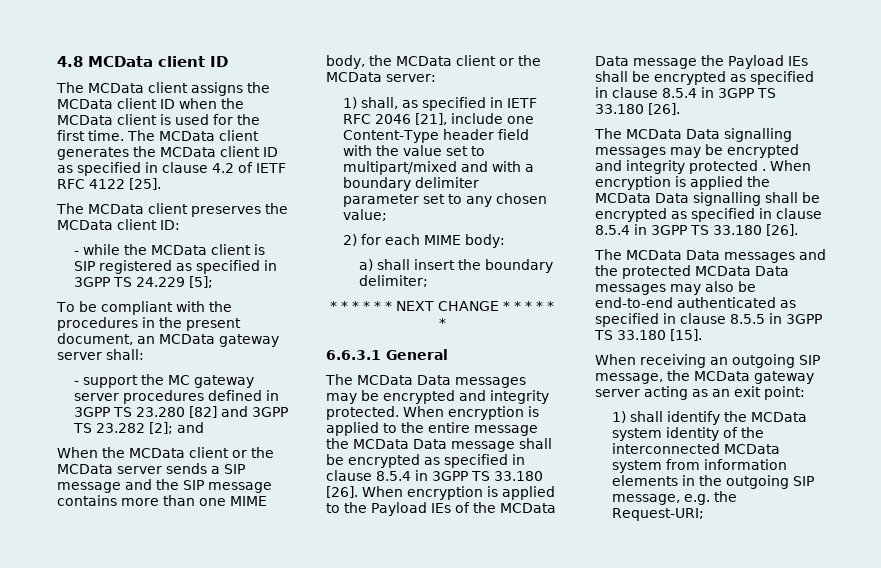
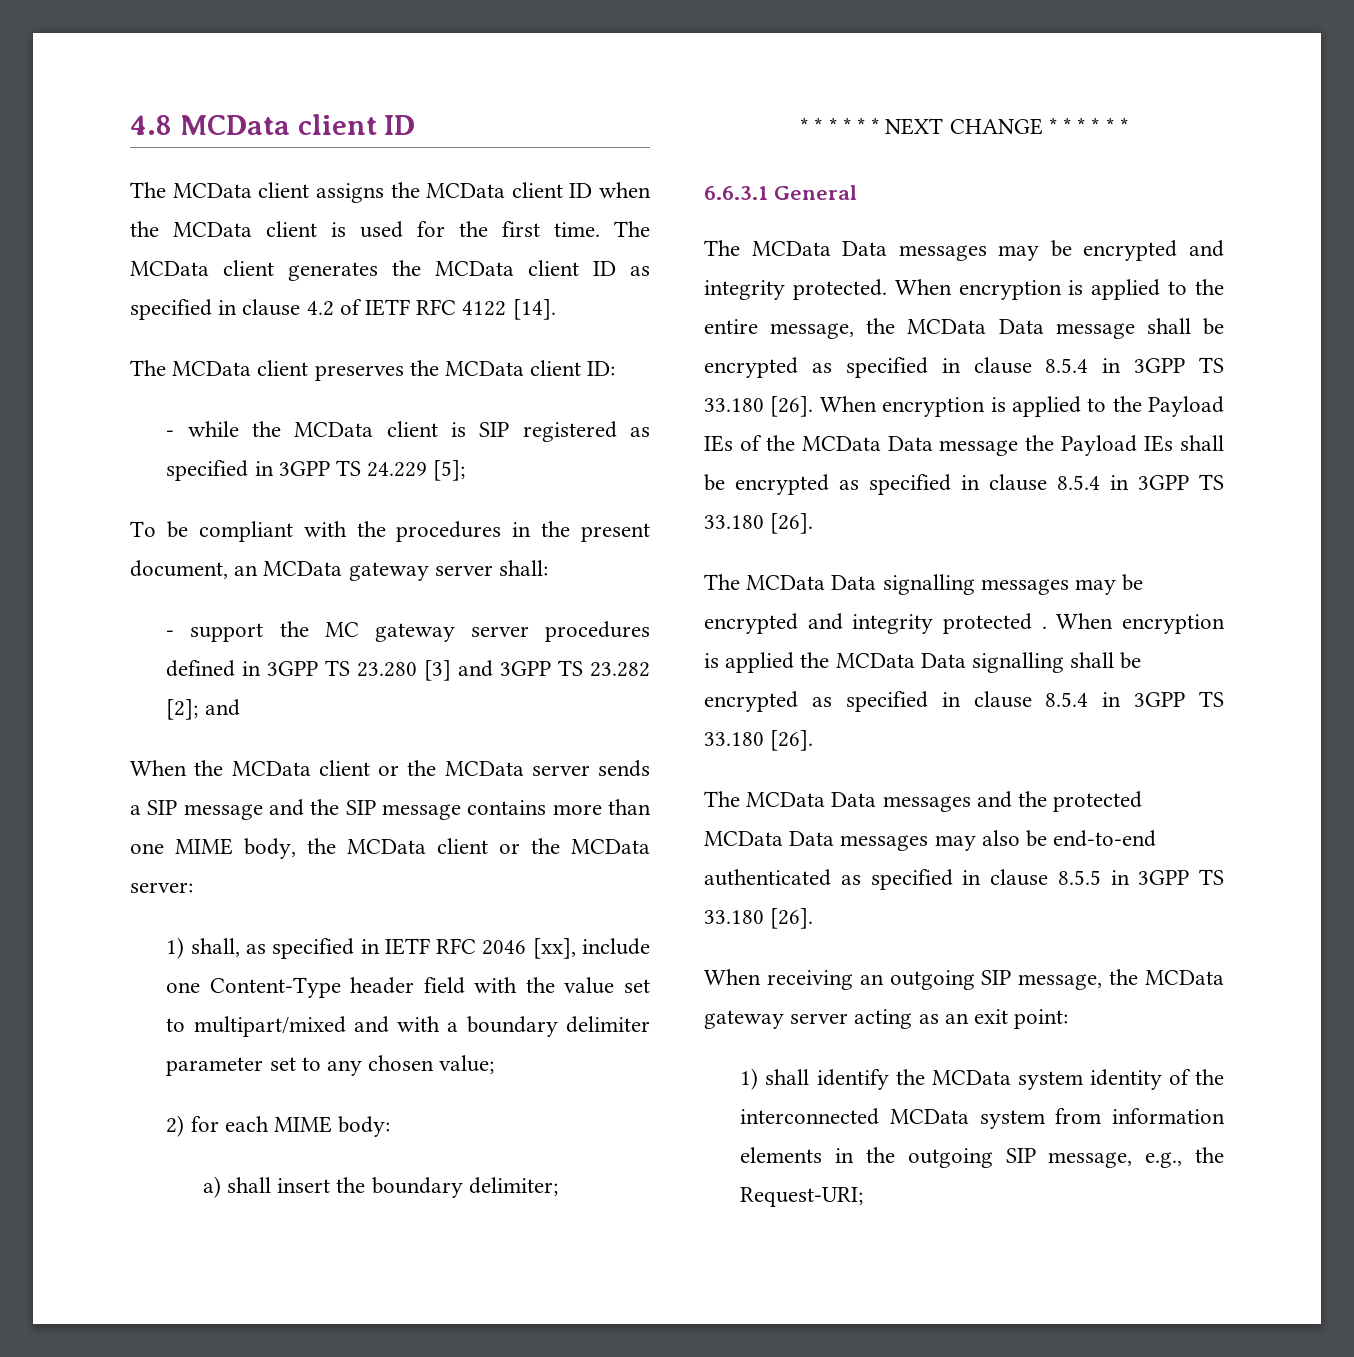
[129,178,161,190] [25]. -> [512,299,556,320] [14].
[188,406,217,418] [82] -> [424,660,452,681] [3]
[414,113,447,125] [21], -> [532,938,576,959] [xx],
[474,425,538,436] message -> [770,323,855,339] message,
[670,329,702,341] [15]. -> [770,908,814,929] [26].
[683,494,710,505] e.g. -> [1145,1152,1183,1168] e.g.,

